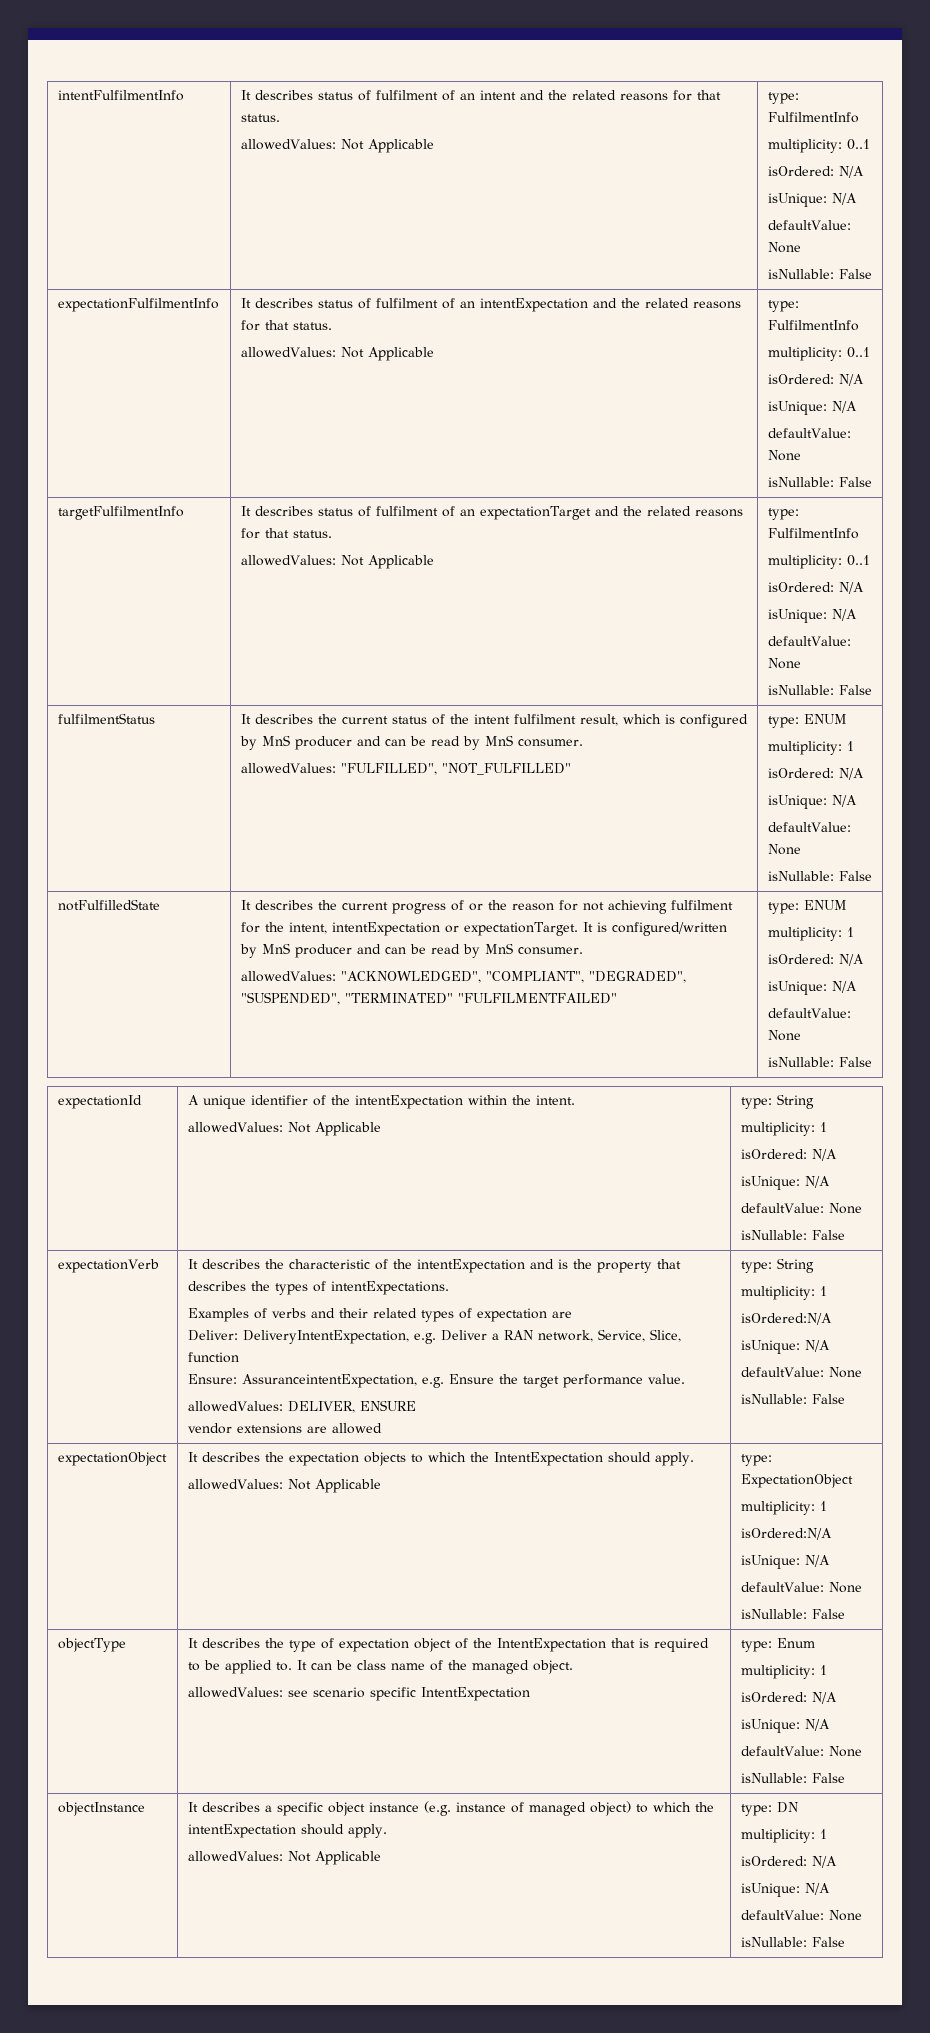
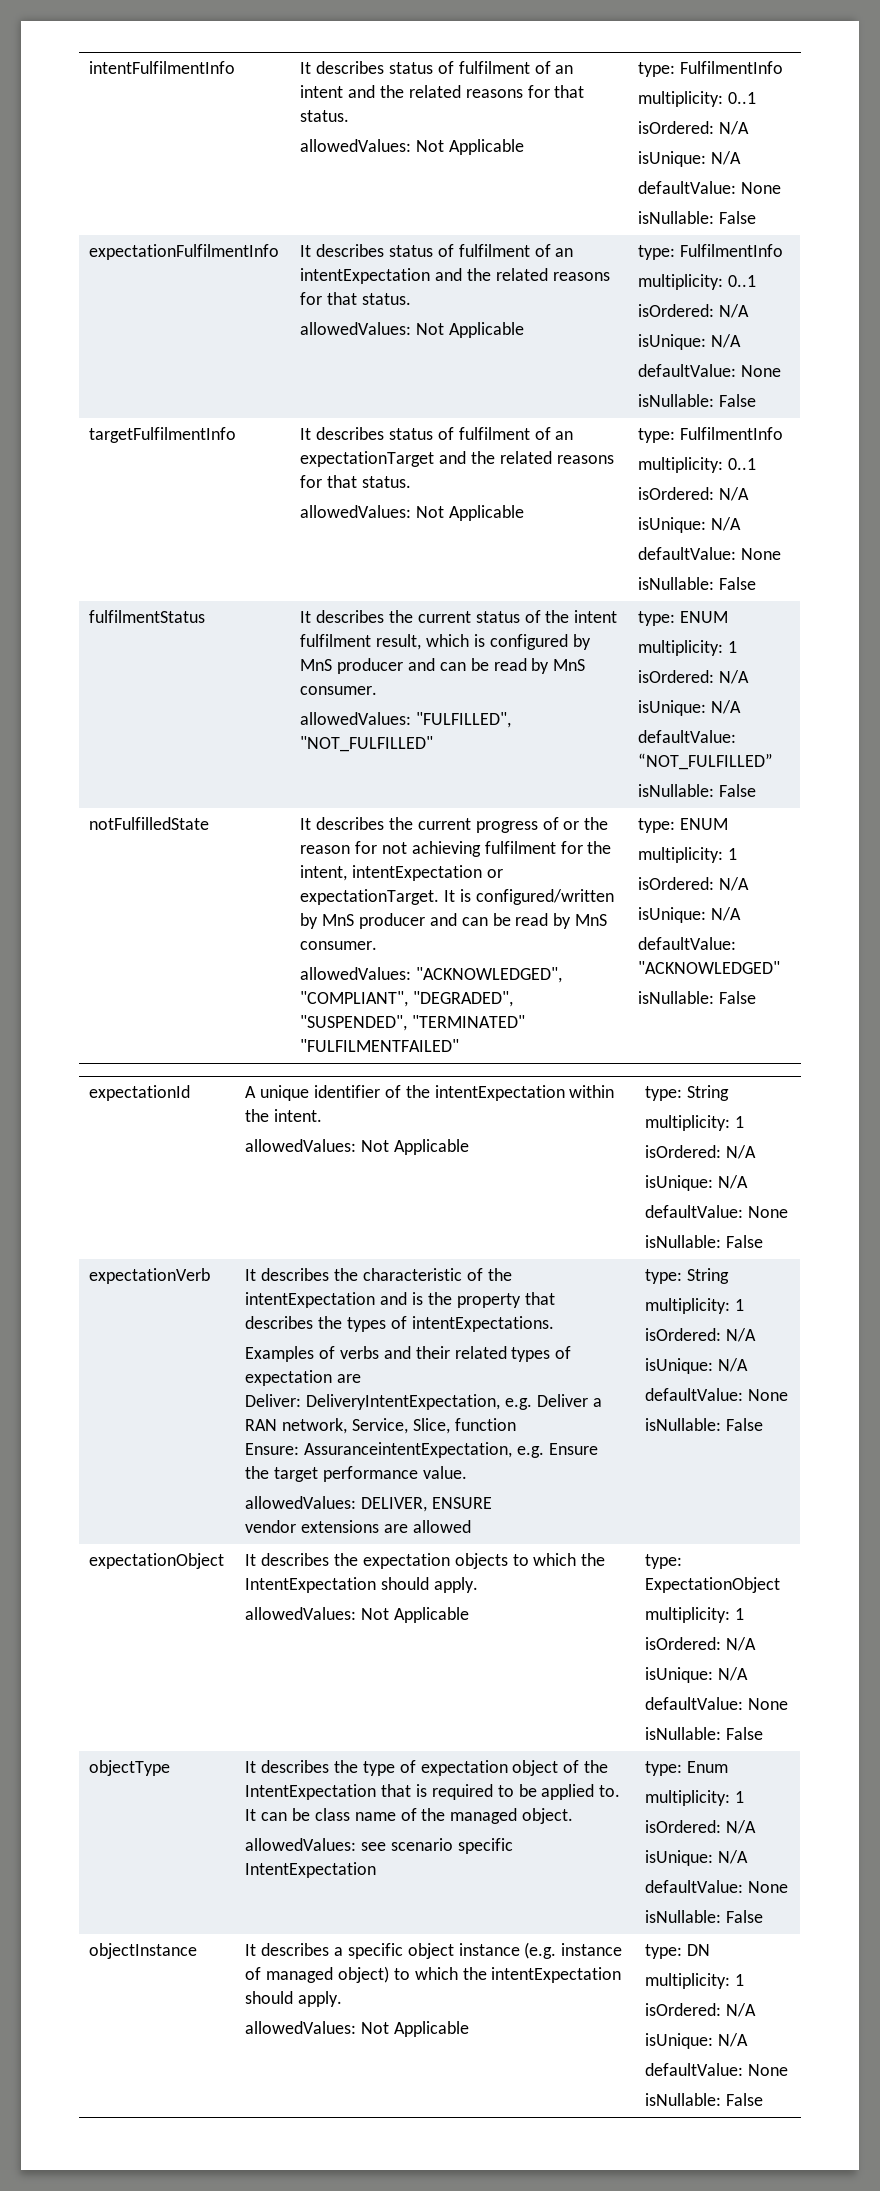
[767,822,851,832] [767,844,801,855] defaultValue: None -> [638,730,737,743] [638,753,774,770] defaultValue: “NOT_FULFILLED”
[767,1008,851,1018] [767,1030,801,1041] defaultValue: None -> [638,937,737,950] [638,961,781,974] defaultValue: "ACKNOWLEDGED"
[740,1313,832,1325] isOrdered:N/A -> [645,1328,757,1342] isOrdered: N/A
[740,1528,832,1540] isOrdered:N/A -> [645,1637,757,1651] isOrdered: N/A

